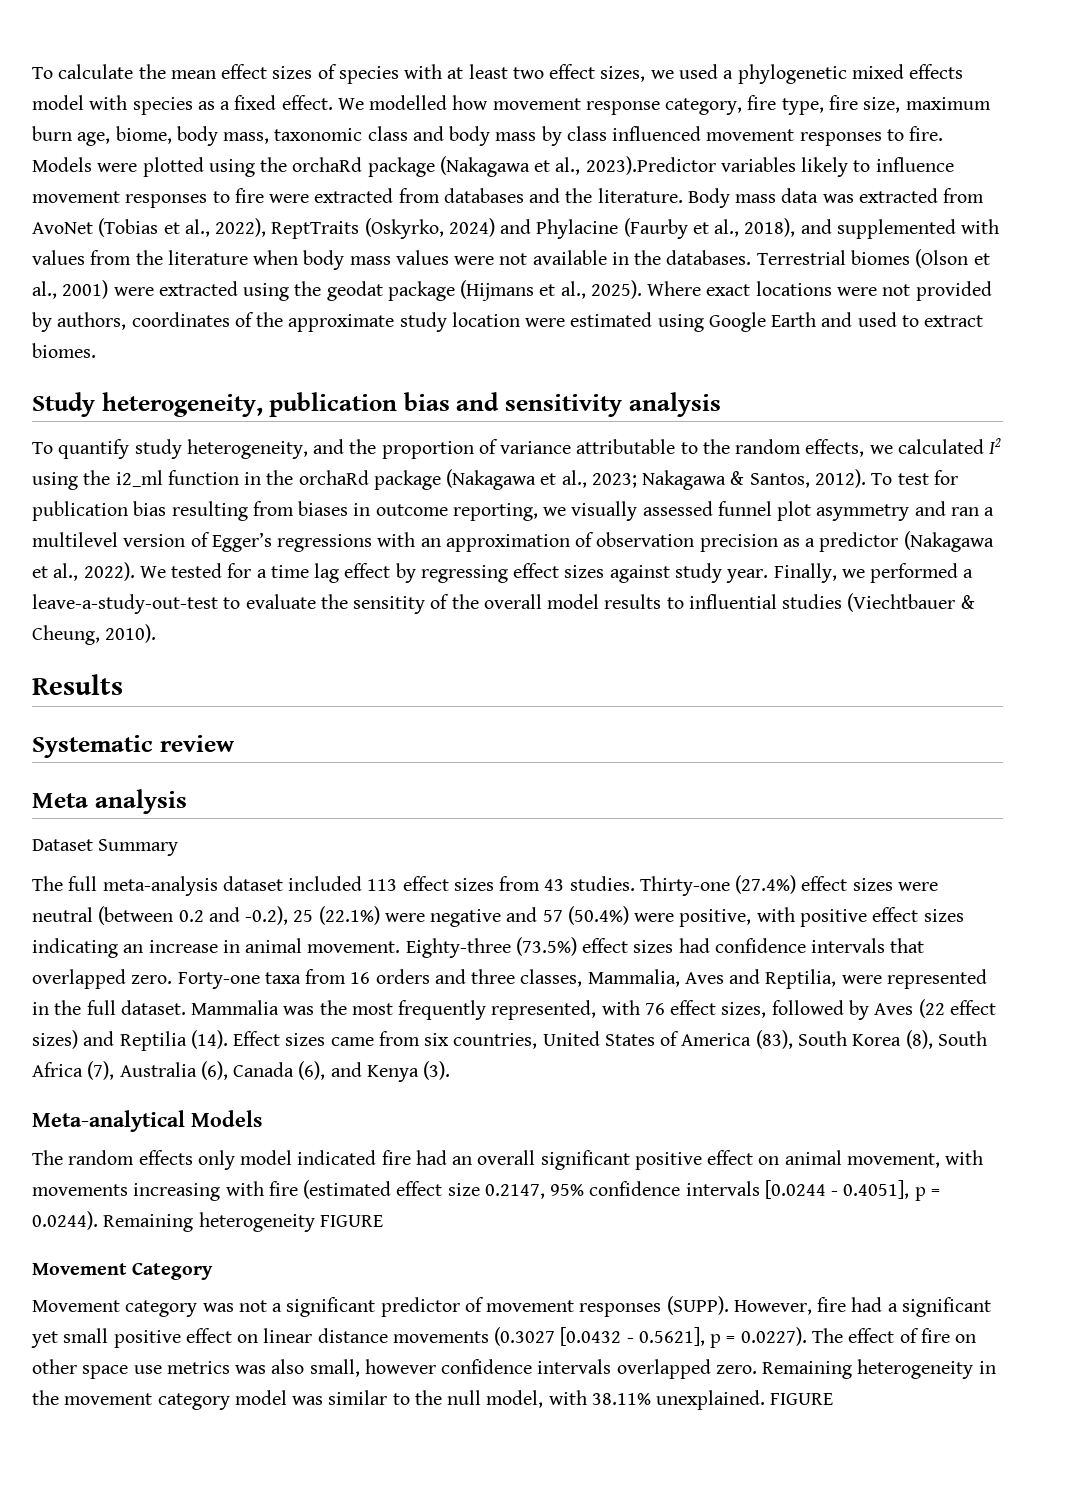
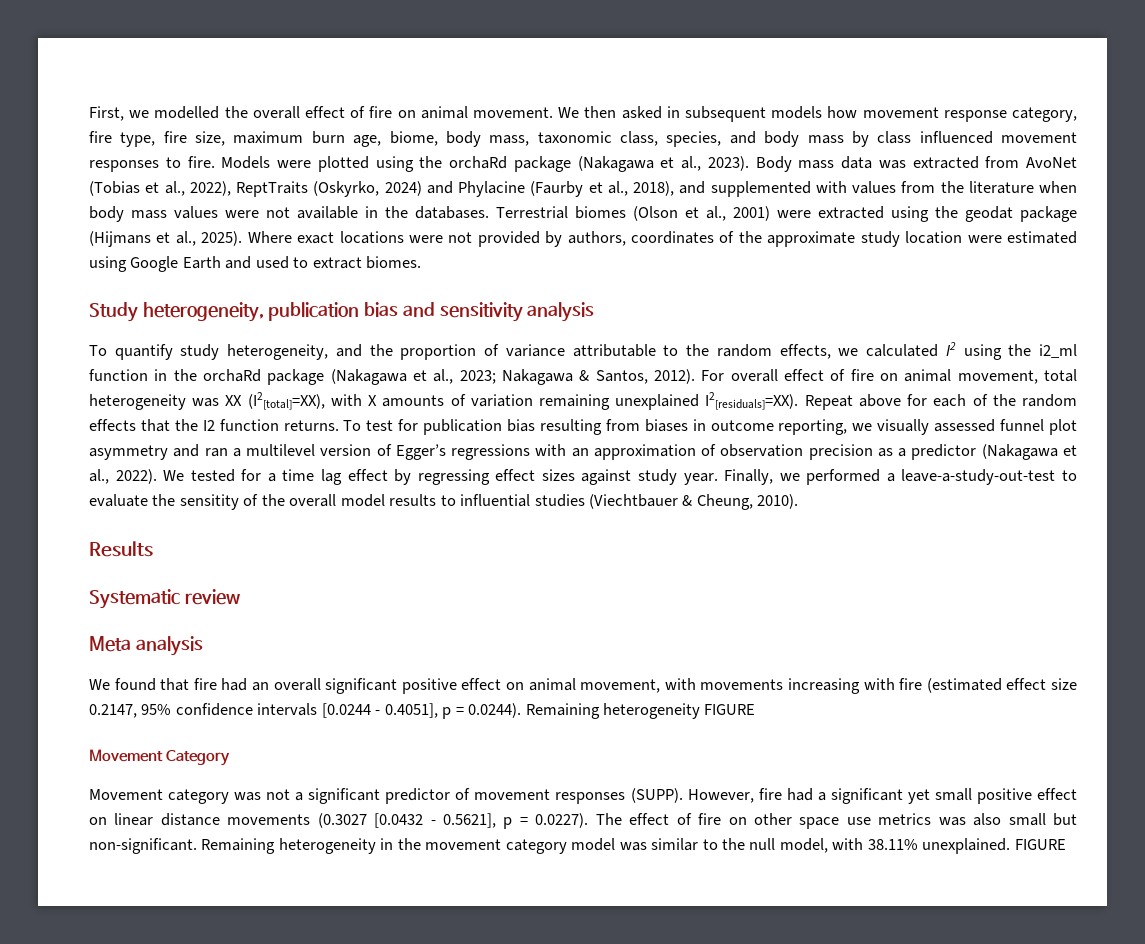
[32,64,964,84] [32,95,448,115] To calculate the mean effect sizes of species with at least two effect sizes, we used a phylogenetic mixed effects model with species as a fixed effect. We modelled -> [89,106,823,122] First, we modelled the overall effect of fire on animal movement. We then asked in subsequent models
[367,126,408,141] class -> [620,131,722,147] class, species,
[585,156,954,177] [32,188,683,208] 2023).Predictor variables likely to influence movement responses to fire were extracted from databases and the literature. -> [707,156,749,171] 2023).
(866, 478) none -> [701,369,1078,384] [89,392,1077,410] [89,419,339,432] For overall effect of fire on animal movement, total heterogeneity was XX (I2[total]=XX), with X amounts of variation remaining unexplained I2[residuals]=XX). Repeat above for each of the random effects that the I2 function returns.
[32,839,179,856] [32,875,938,896] [32,906,964,927] [32,937,925,958] [32,969,987,989] [32,999,996,1020] [32,1030,987,1051] [32,1061,451,1082] [32,1110,262,1132] [32,1150,377,1170] Dataset Summary // The full meta-analysis dataset included 113 effect sizes from 43 studies. Thirty-one (27.4%) effect sizes were neutral (between 0.2 and -0.2), 25 (22.1%) were negative and 57 (50.4%) were positive, with positive effect sizes indicating an increase in animal movement. Eighty-three (73.5%) effect sizes had confidence intervals that overlapped zero. Forty-one taxa from 16 orders and three classes, Mammalia, Aves and Reptilia, were represented in the full dataset. Mammalia was the most frequently represented, with 76 effect sizes, followed by Aves (22 effect sizes) and Reptilia (14). Effect sizes came from six countries, United States of America (83), South Korea (8), South Africa (7), Australia (6), Canada (6), and Kenya (3). // Meta-analytical Models // The random effects only model indicated -> [89,678,190,691] We found that
[309,1359,757,1379] small, however confidence intervals overlapped zero. -> [1008,813,1077,826] [89,838,197,854] small but non-significant.

